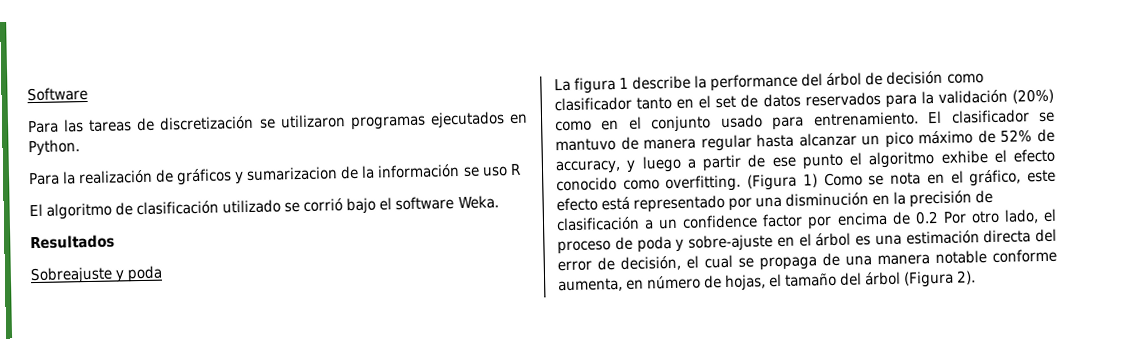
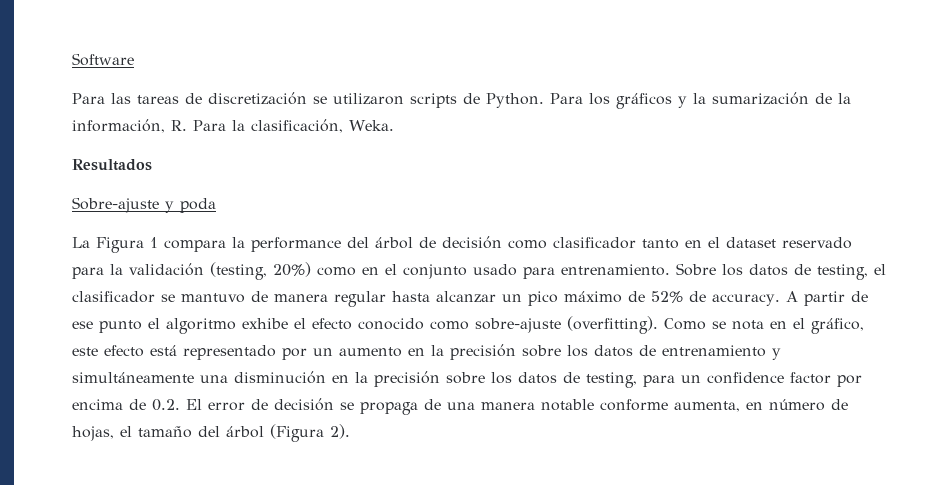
[349,111,528,131] [28,139,80,157] [28,163,521,186] [29,196,455,220] programas ejecutados en Python. // Para la realización de gráficos y sumarizacion de la información se uso R // El algoritmo de clasificación utilizado se corrió bajo el software -> [410,92,851,109] [72,119,343,133] scripts de Python. Para los gráficos y la sumarización de la información, R. Para la clasificación,
[30,266,113,285] Sobreajuste -> [72,197,159,213] Sobre-ajuste
[574,75,692,94] figura 1 describe -> [96,237,226,253] Figura 1 compara
[715,92,881,109] set de datos reservados -> [726,237,852,249] dataset reservado
[1011,88,1054,104] (20%) -> [210,262,311,280] (testing, 20%)
[927,110,943,124] El -> [676,263,886,280] Sobre los datos de testing, el
[555,155,697,175] accuracy, y luego a -> [712,291,798,306] accuracy. A
[665,173,818,193] overfitting. (Figura 1) -> [475,316,658,334] sobre-ajuste (overfitting).
(753, 204) none -> [313,344,781,360] [72,372,194,383] un aumento en la precisión sobre los datos de entrenamiento y simultáneamente
[975,189,994,204] [556,216,655,232] de clasificación a -> [446,372,675,388] sobre los datos de testing, para
[914,208,1057,225] [557,228,1057,255] [557,254,733,272] 0.2 Por otro lado, el proceso de poda y sobre-ajuste en el árbol es una estimación directa del error de decisión, el cual -> [152,398,334,411] 0.2. El error de decisión

